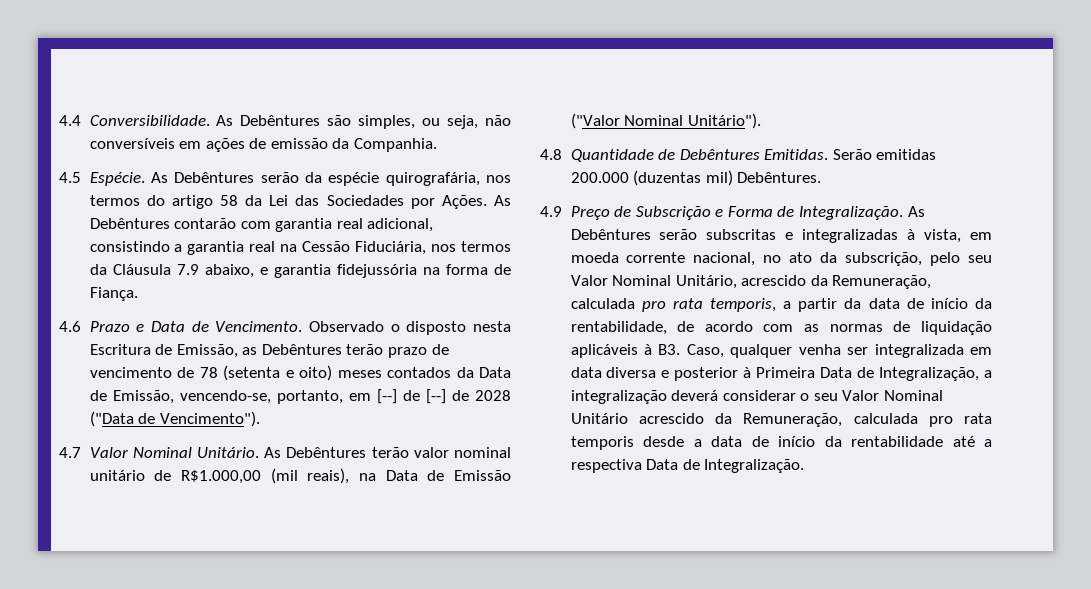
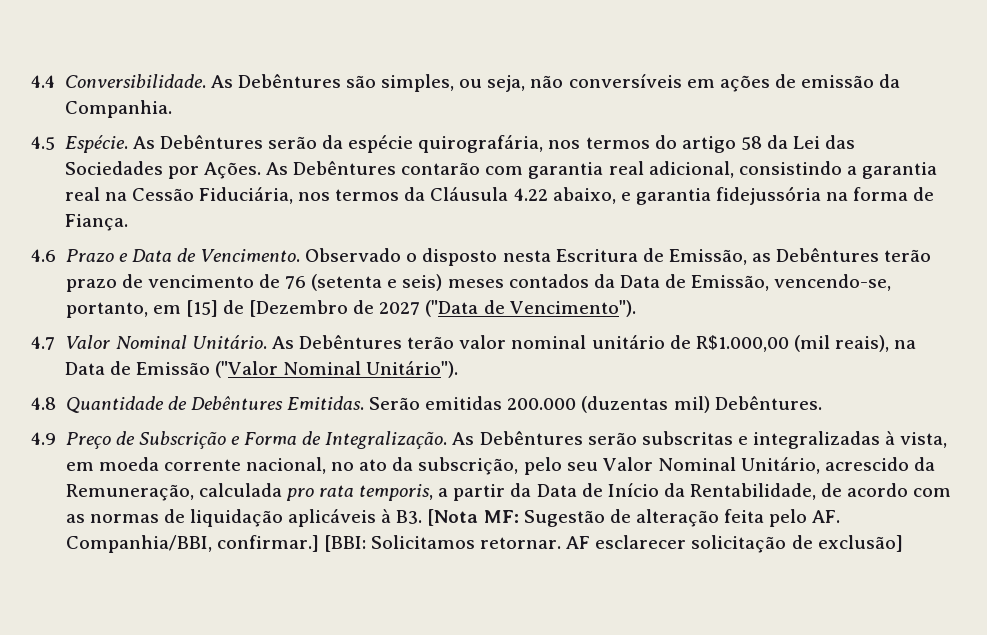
[176,264,199,275] 7.9 -> [513,188,548,201] 4.22
[199,367,218,378] 78 -> [285,276,307,289] 76
[299,365,332,381] oito) -> [402,274,443,291] seis)
[376,389,511,404] [--] de [--] de 2028 -> [185,300,421,317] [15] de [Dezembro de 2027
[868,298,992,309] [570,321,667,335] data de início da rentabilidade, -> [536,483,817,500] Data de Início da Rentabilidade,
[686,344,992,358] [570,367,993,381] [570,390,944,404] [570,413,992,427] [570,436,992,450] [570,459,805,473] Caso, qualquer venha ser integralizada em data diversa e posterior à Primeira Data de Integralização, a integralização deverá considerar o seu Valor Nominal Unitário acrescido da Remuneração, calculada pro rata temporis desde a data de início da rentabilidade até a respectiva Data de Integralização. -> [427,509,841,527] [65,535,903,553] [Nota MF: Sugestão de alteração feita pelo AF. Companhia/BBI, confirmar.] [BBI: Solicitamos retornar. AF esclarecer solicitação de exclusão]

